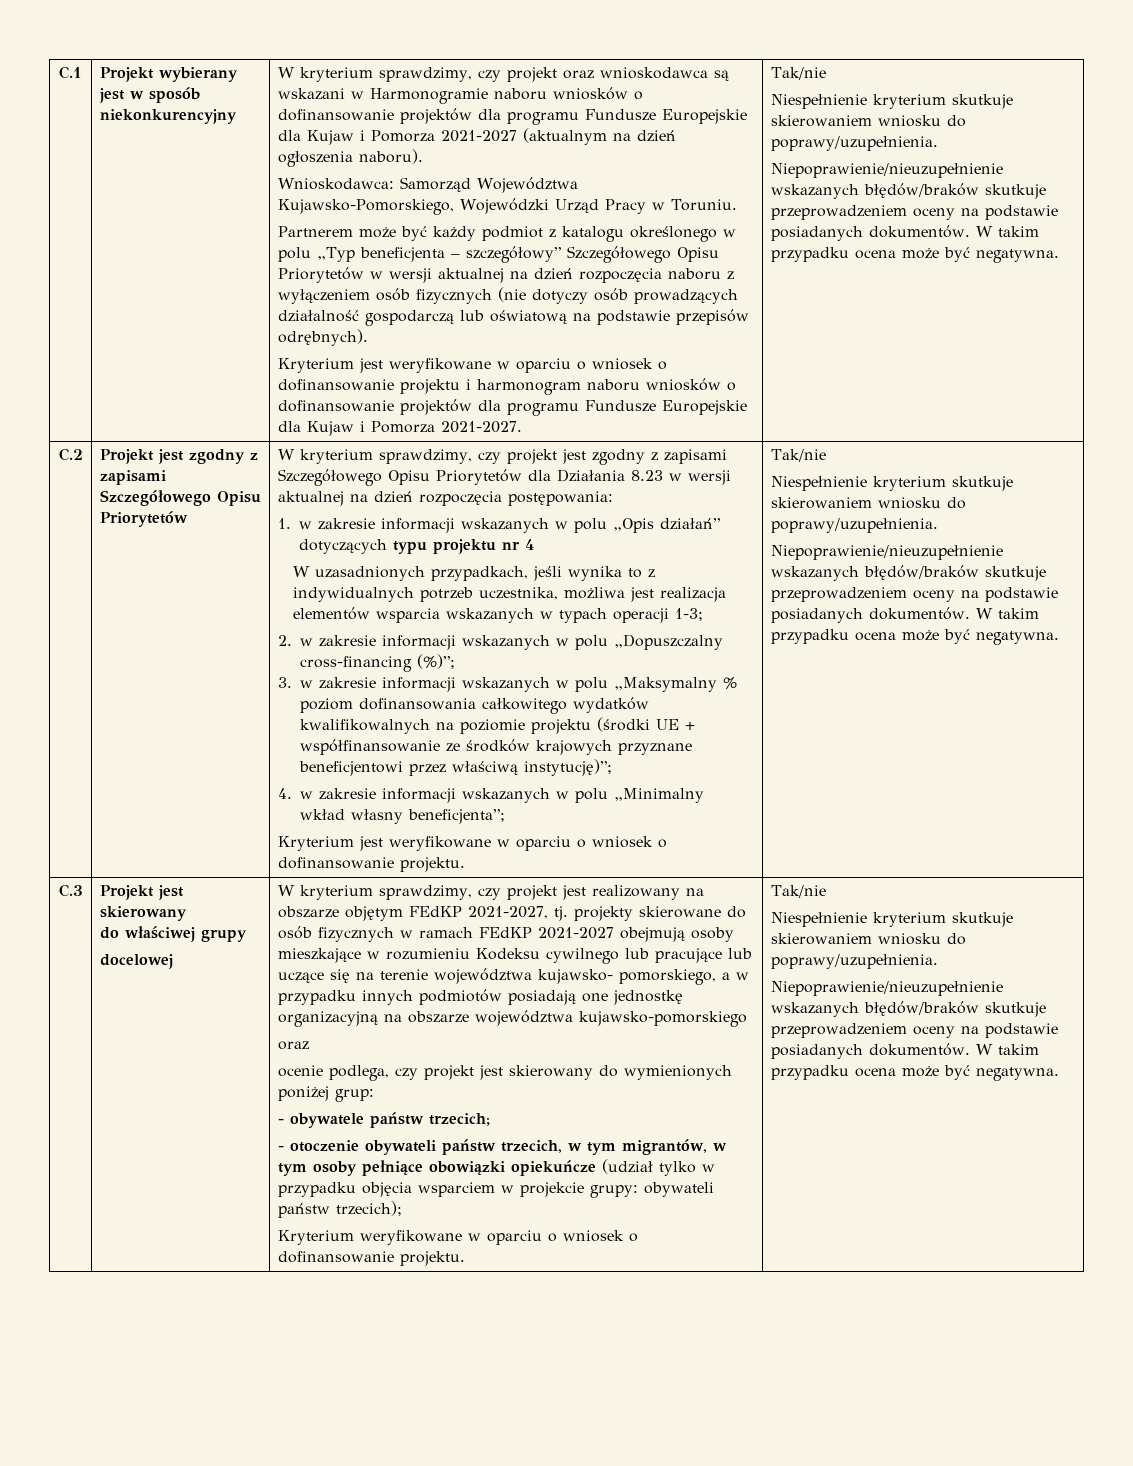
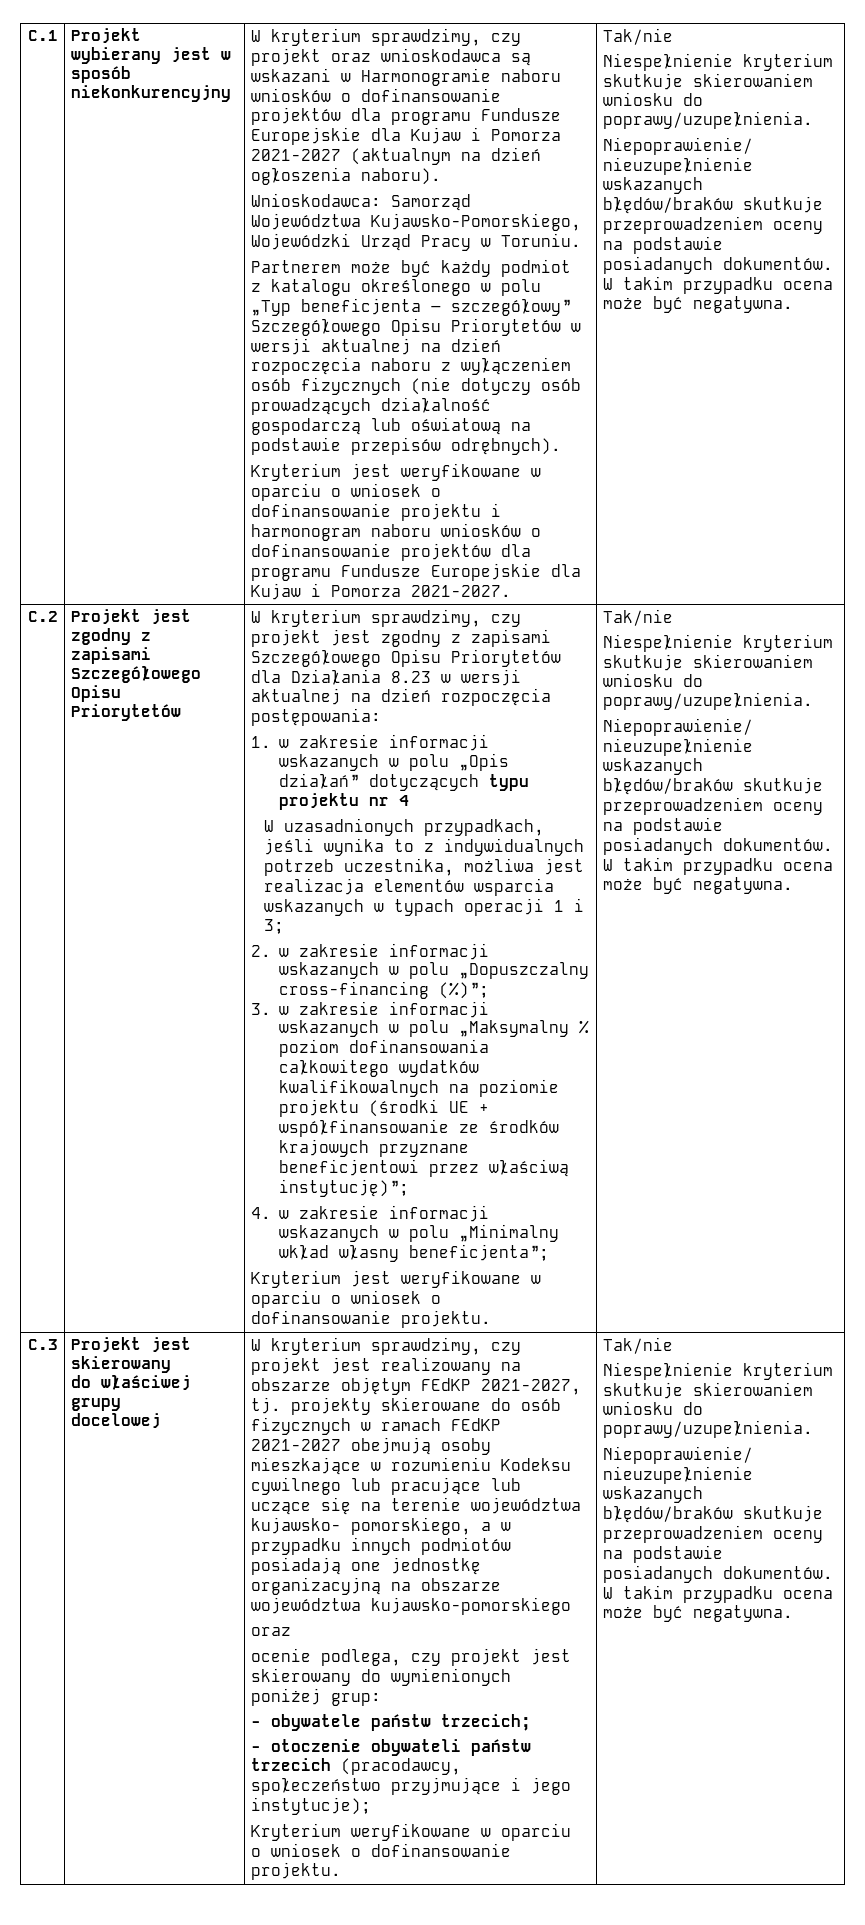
[675,608,704,621] 1-3; -> [553,898,584,912] [263,919,284,934] 1 i 3;
[500,1139,727,1155] [277,1159,715,1176] [277,1182,714,1198] [277,1201,402,1218] trzecich, w tym migrantów, w tym osoby pełniące obowiązki opiekuńcze (udział tylko w przypadku objęcia wsparciem w projekcie grupy: obywateli państw trzecich); -> [250,1758,461,1775] [250,1777,571,1795] [250,1797,371,1815] trzecich (pracodawcy, społeczeństwo przyjmujące i jego instytucje);

